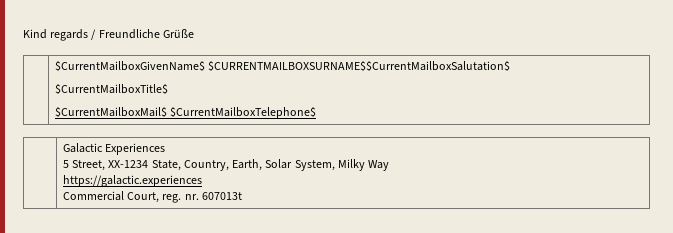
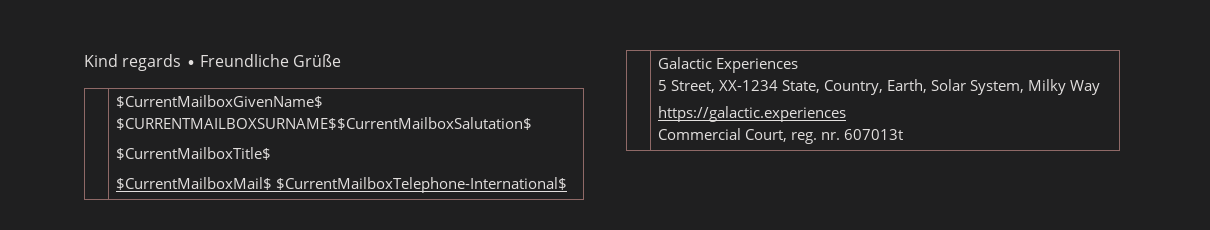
[91,29,97,40] / -> [185,60,196,67] ∙
[170,107,317,119] $CurrentMailboxTelephone$ -> [276,177,568,193] $CurrentMailboxTelephone-International$

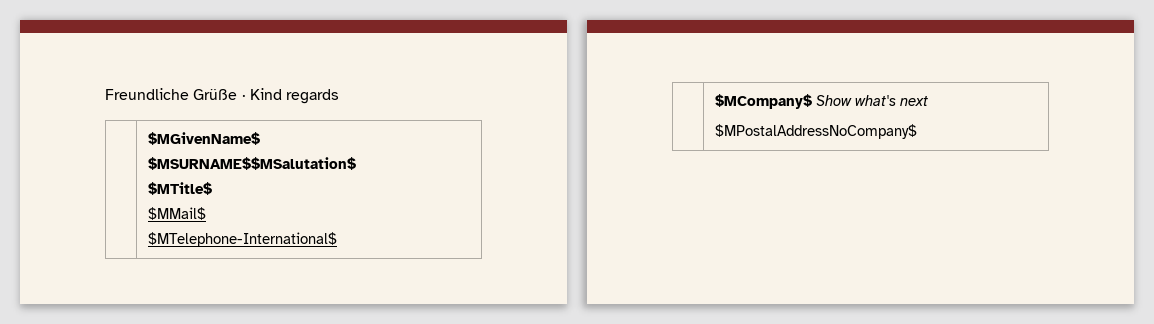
(84, 60) none -> [105,88,246,100] Freundliche Grüße ∙
[185,54,342,67] [116,95,324,108] [116,117,533,130] [116,147,272,160] [116,177,568,193] [658,57,799,73] [658,79,1101,95] [658,106,847,122] [658,128,904,144] ∙ Freundliche Grüße // | $CurrentMailboxGivenName$ $CURRENTMAILBOXSURNAME$$CurrentMailboxSalutation$ // $CurrentMailboxTitle$ // $CurrentMailboxMail$ $CurrentMailboxTelephone-International$ // | Galactic Experiences // 5 Street, XX-1234 State, Country, Earth, Solar System, Milky Way // https://galactic.experiences // Commercial Court, reg. nr. 607013t -> [147,132,260,145] [147,157,356,170] [147,182,212,195] [147,207,206,220] [147,232,337,247] [714,94,928,109] [714,124,917,139] // | $MGivenName$ $MSURNAME$$MSalutation$ // $MTitle$ // $MMail$ // $MTelephone-International$ // | $MCompany$ Show what's next // $MPostalAddressNoCompany$

